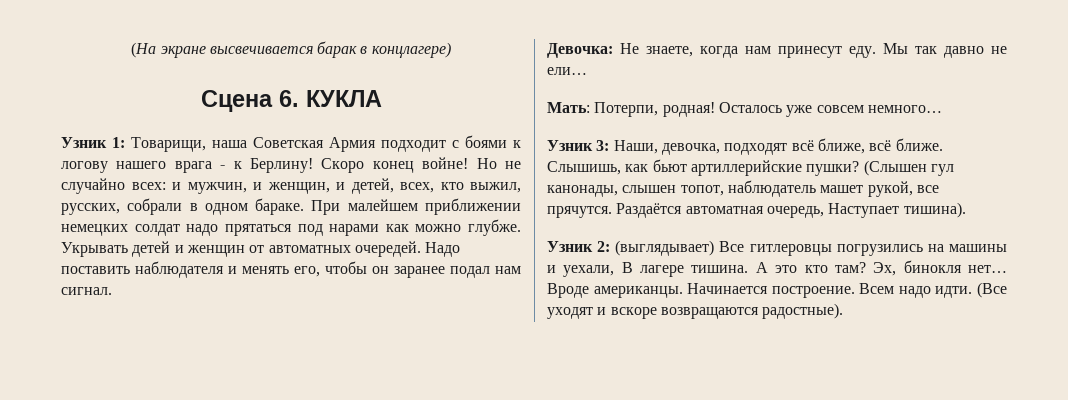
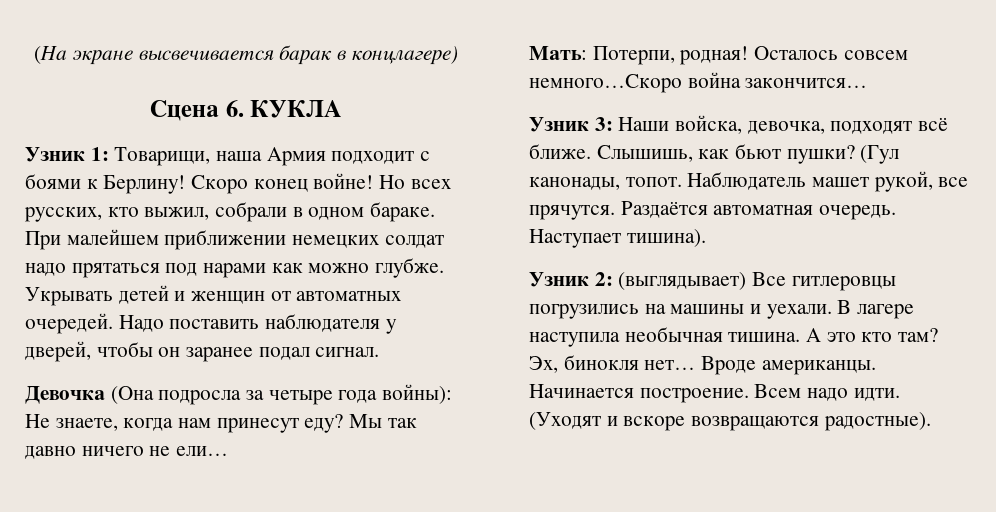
[253,137,324,148] Советская -> (263, 156) none
[61,161,242,173] логову нашего врага - к -> (98, 184) none
[504,161,521,169] [61,178,434,194] не случайно всех: и мужчин, и женщин, и детей, всех, -> [410,179,451,189] [24,207,102,222] всех русских,
[61,203,120,215] русских, -> (210, 213) none
[228,266,320,277] и менять его, -> [385,319,397,334] [25,341,91,362] у дверей,
[495,266,521,274] нам -> (310, 353) none
[547,43,613,58] Девочка: -> [25,384,453,405] Девочка (Она подросла за четыре года войны):
[849,46,876,58] еду. -> [304,414,344,433] еду?
(984, 52) none -> [81,446,144,456] ничего
[786,105,942,117] уже совсем немного… -> [843,50,908,60] [529,72,868,93] совсем немного…Скоро война закончится…
[613,140,658,154] Наши, -> [618,115,743,134] Наши войска,
[817,138,892,154] ближе, всё -> (949, 124) none
[690,160,954,176] [547,180,816,197] артиллерийские пушки? (Слышен гул канонады, слышен топот, наблюдатель -> [786,145,900,164] [529,172,807,190] пушки? (Гул канонады, топот. Наблюдатель
[766,206,824,218] очередь, -> [819,205,897,220] очередь.
[563,265,615,277] уехали, -> [766,304,832,319] уехали.
(685, 271) none -> [529,327,723,347] наступила необычная
[977,282,1007,298] [547,307,593,319] (Все уходят -> [529,412,601,430] (Уходят

